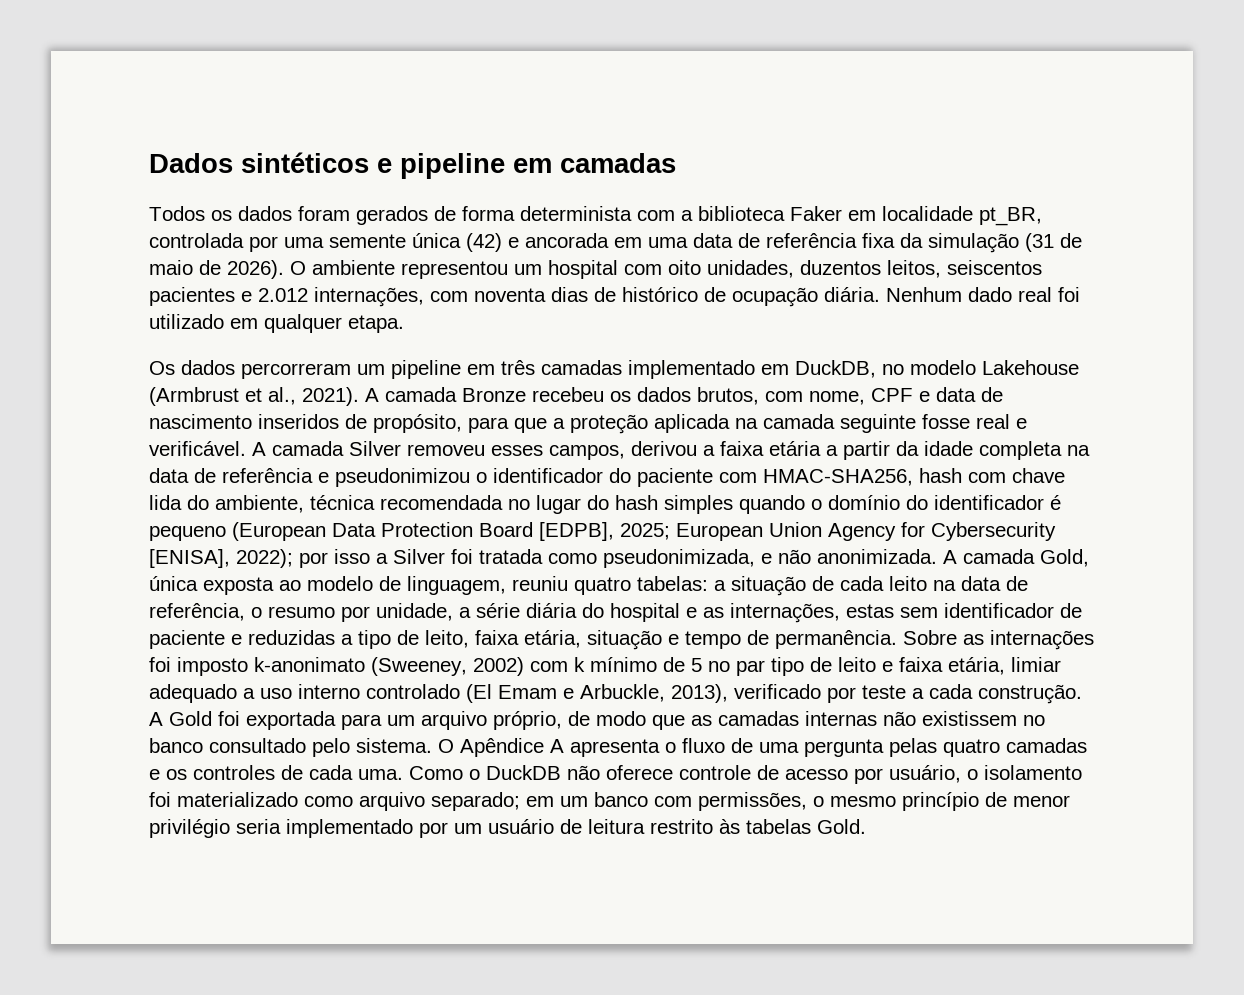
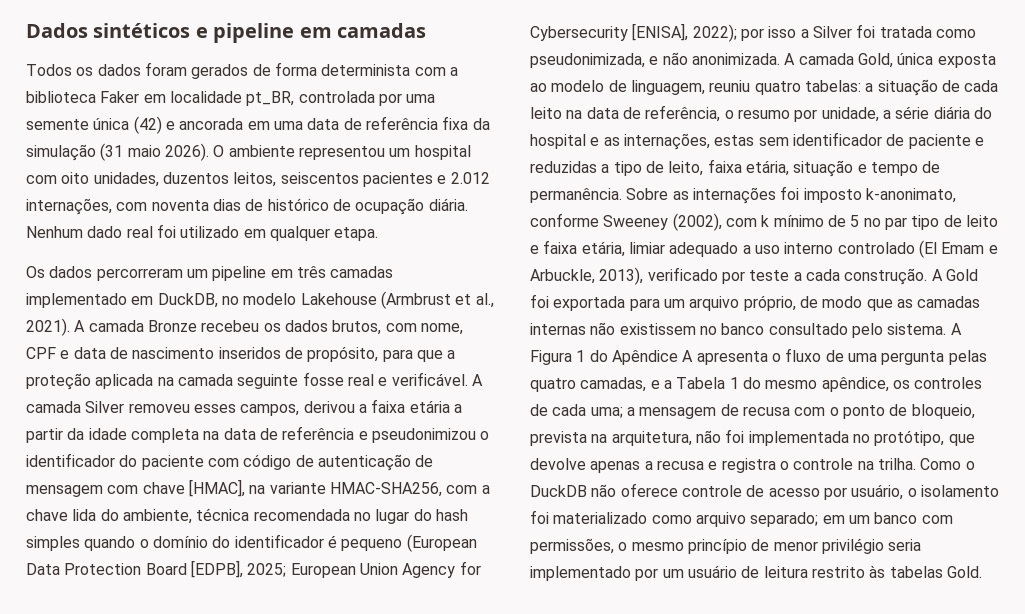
[1060,233,1082,248] [149,260,221,275] de maio de -> [127,145,161,157] maio
[763,468,1006,486] HMAC-SHA256, hash com -> [243,454,434,471] [26,479,490,497] código de autenticação de mensagem com chave [HMAC], na variante HMAC-SHA256, com a
[254,657,524,676] k-anonimato (Sweeney, 2002) -> [865,188,956,203] [530,213,722,231] k-anonimato, conforme Sweeney (2002),
[438,739,454,753] O -> [950,323,962,335] [530,350,608,365] A Figura 1 do
[1006,738,1087,753] [149,765,403,780] camadas e os controles de cada uma. -> [580,377,983,392] [530,404,975,419] [530,429,975,446] [530,458,916,473] camadas, e a Tabela 1 do mesmo apêndice, os controles de cada uma; a mensagem de recusa com o ponto de bloqueio, prevista na arquitetura, não foi implementada no protótipo, que devolve apenas a recusa e registra o controle na trilha.

